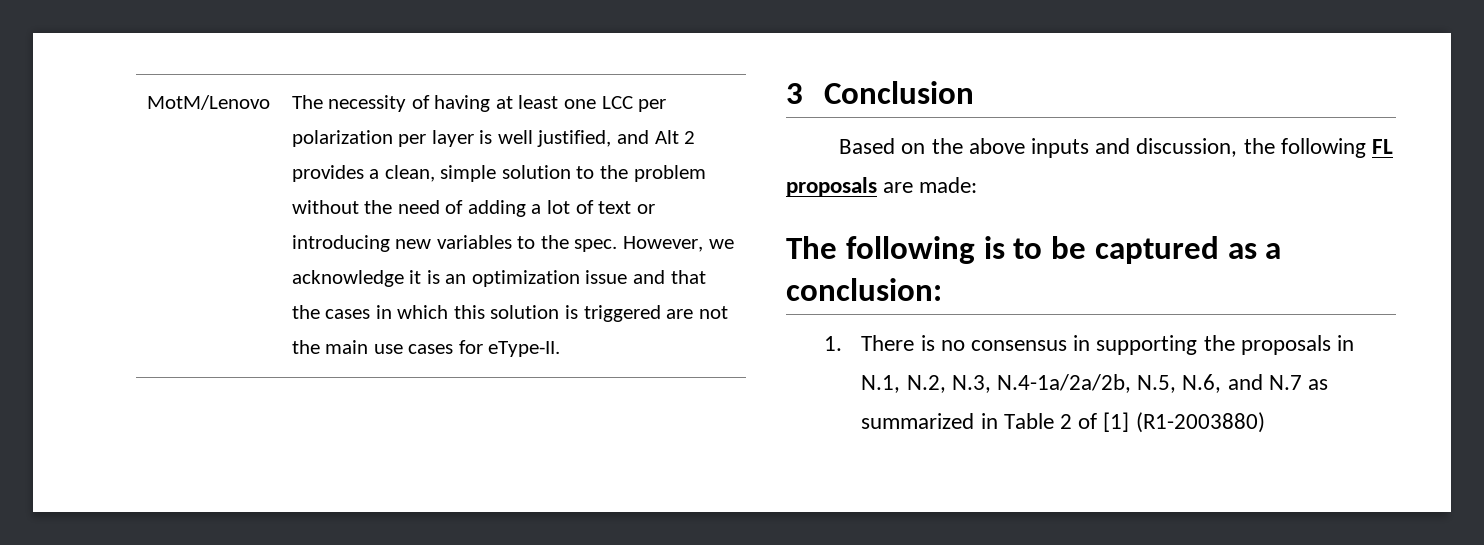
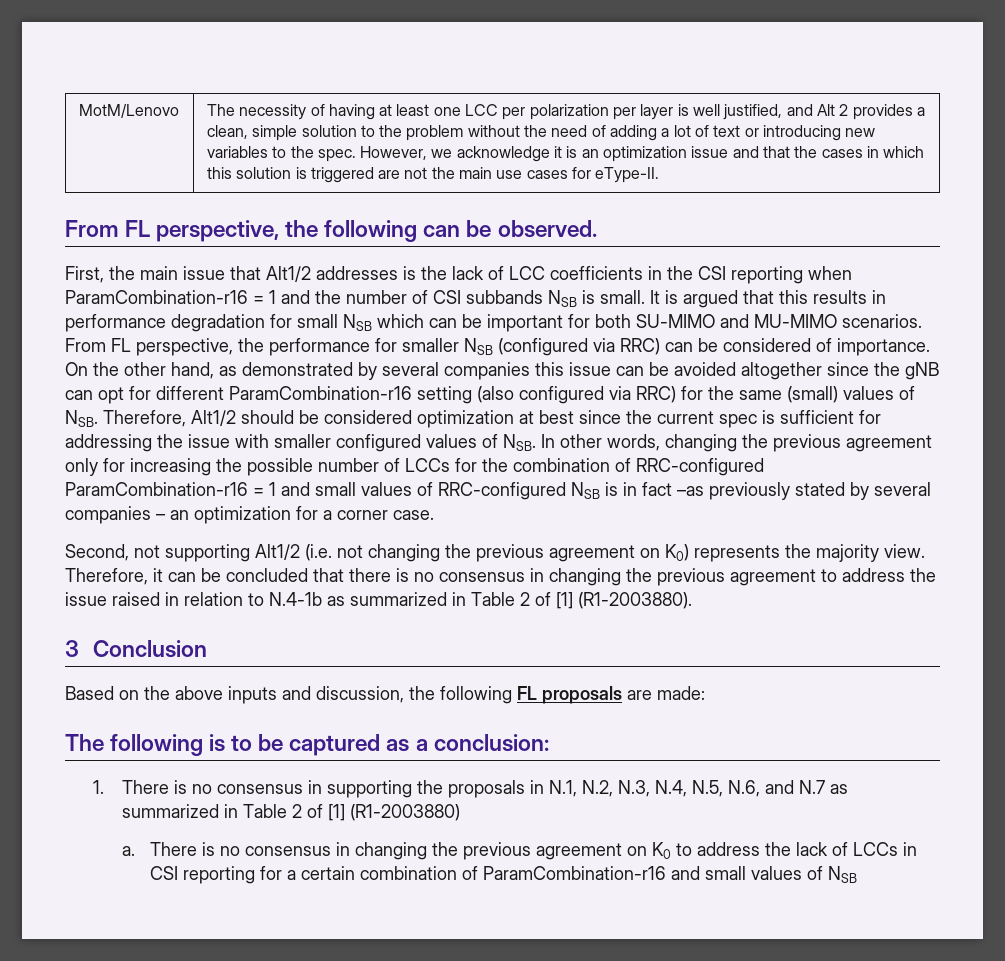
(561, 349) none -> [65,220,597,242] [65,266,852,284] [65,290,886,308] [65,314,922,332] [65,338,930,356] [65,362,939,380] [65,386,915,404] [65,410,881,428] [65,434,932,452] [65,458,764,476] [65,482,931,500] [65,506,434,524] [65,544,925,562] [65,568,936,586] [65,592,692,609] // From FL perspective, the following can be observed. // First, the main issue that Alt1/2 addresses is the lack of LCC coefficients in the CSI reporting when ParamCombination-r16 = 1 and the number of CSI subbands NSB is small. It is argued that this results in performance degradation for small NSB which can be important for both SU-MIMO and MU-MIMO scenarios. From FL perspective, the performance for smaller NSB (configured via RRC) can be considered of importance. On the other hand, as demonstrated by several companies this issue can be avoided altogether since the gNB can opt for different ParamCombination-r16 setting (also configured via RRC) for the same (small) values of NSB. Therefore, Alt1/2 should be considered optimization at best since the current spec is sufficient for addressing the issue with smaller configured values of NSB. In other words, changing the previous agreement only for increasing the possible number of LCCs for the combination of RRC-configured ParamCombination-r16 = 1 and small values of RRC-configured NSB is in fact –as previously stated by several companies – an optimization for a corner case. // Second, not supporting Alt1/2 (i.e. not changing the previous agreement on K0) represents the majority view. Therefore, it can be concluded that there is no consensus in changing the previous agreement to address the issue raised in relation to N.4-1b as summarized in Table 2 of [1] (R1-2003880).
[996,374,1131,393] N.4-1a/2a/2b, -> [654,780,687,797] N.4,
(1265, 422) none -> [121,842,917,860] [149,866,857,884] // a. There is no consensus in changing the previous agreement on K0 to address the lack of LCCs in CSI reporting for a certain combination of ParamCombination-r16 and small values of NSB

